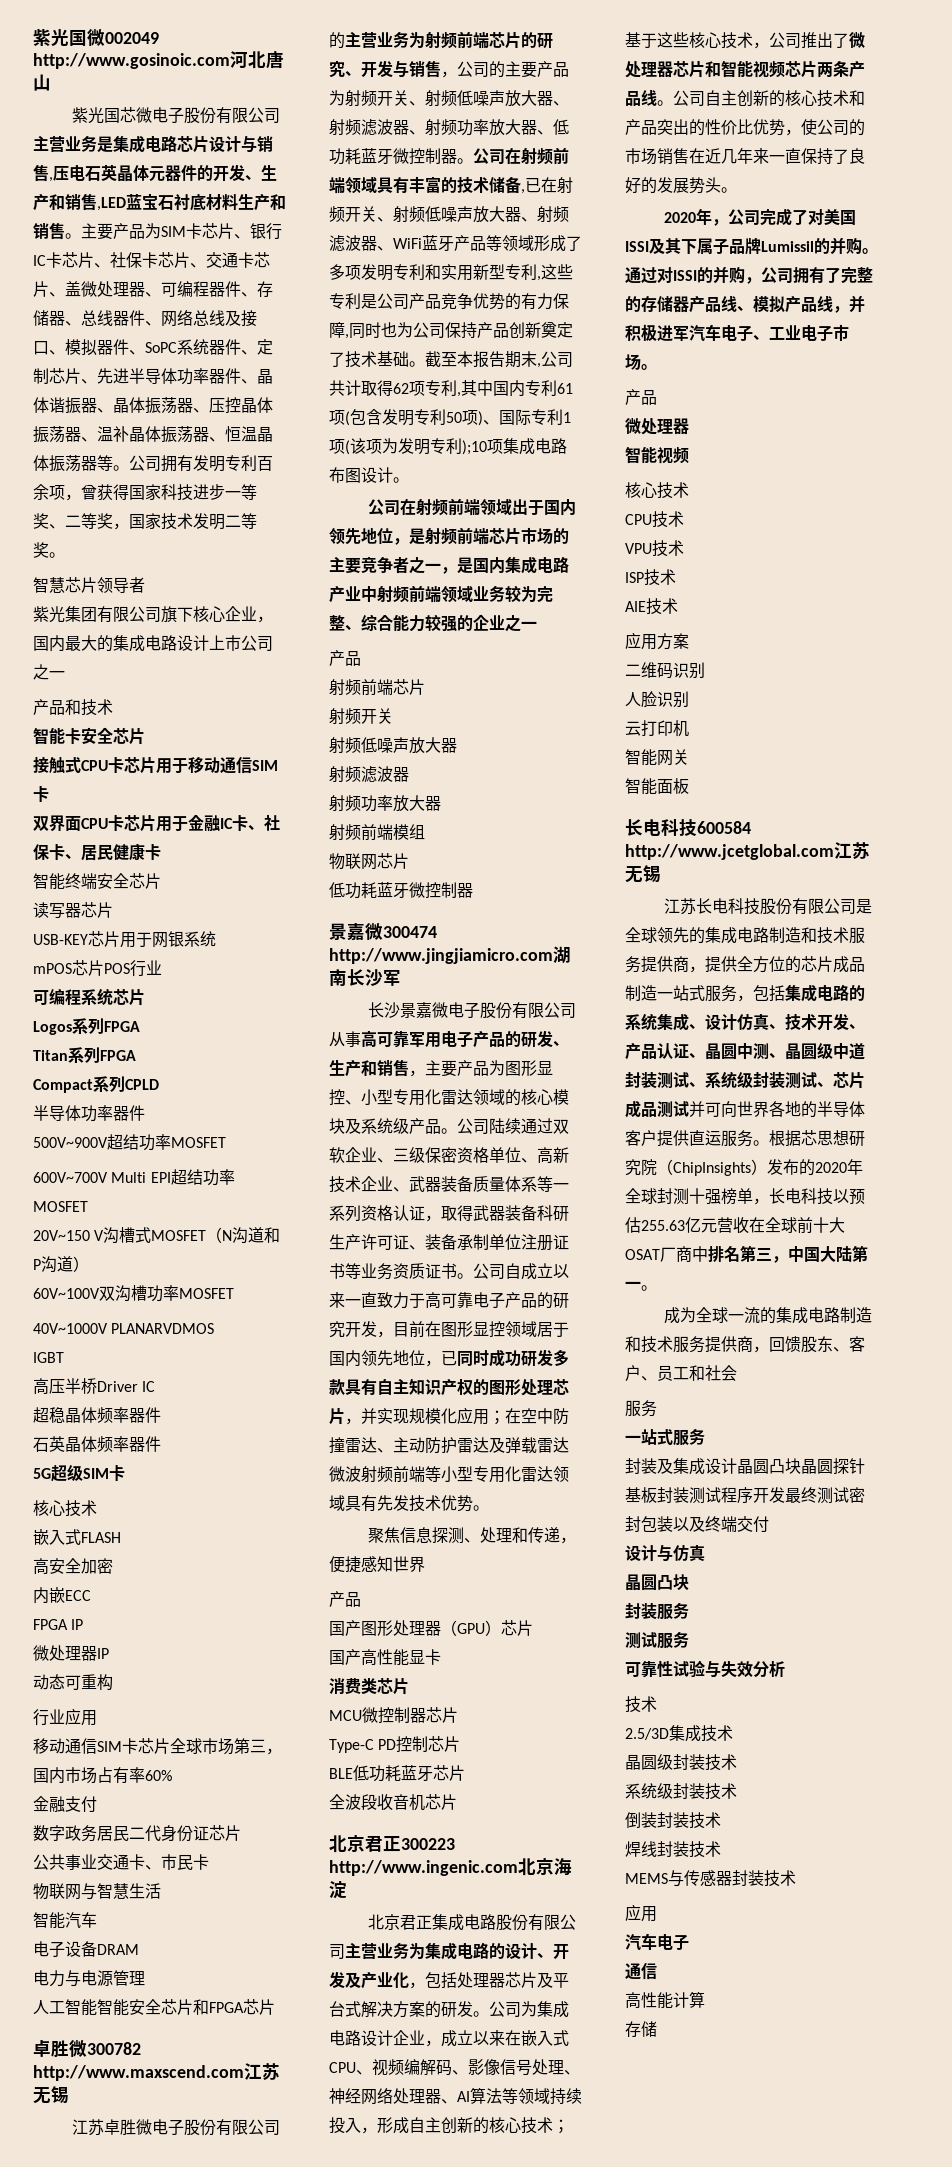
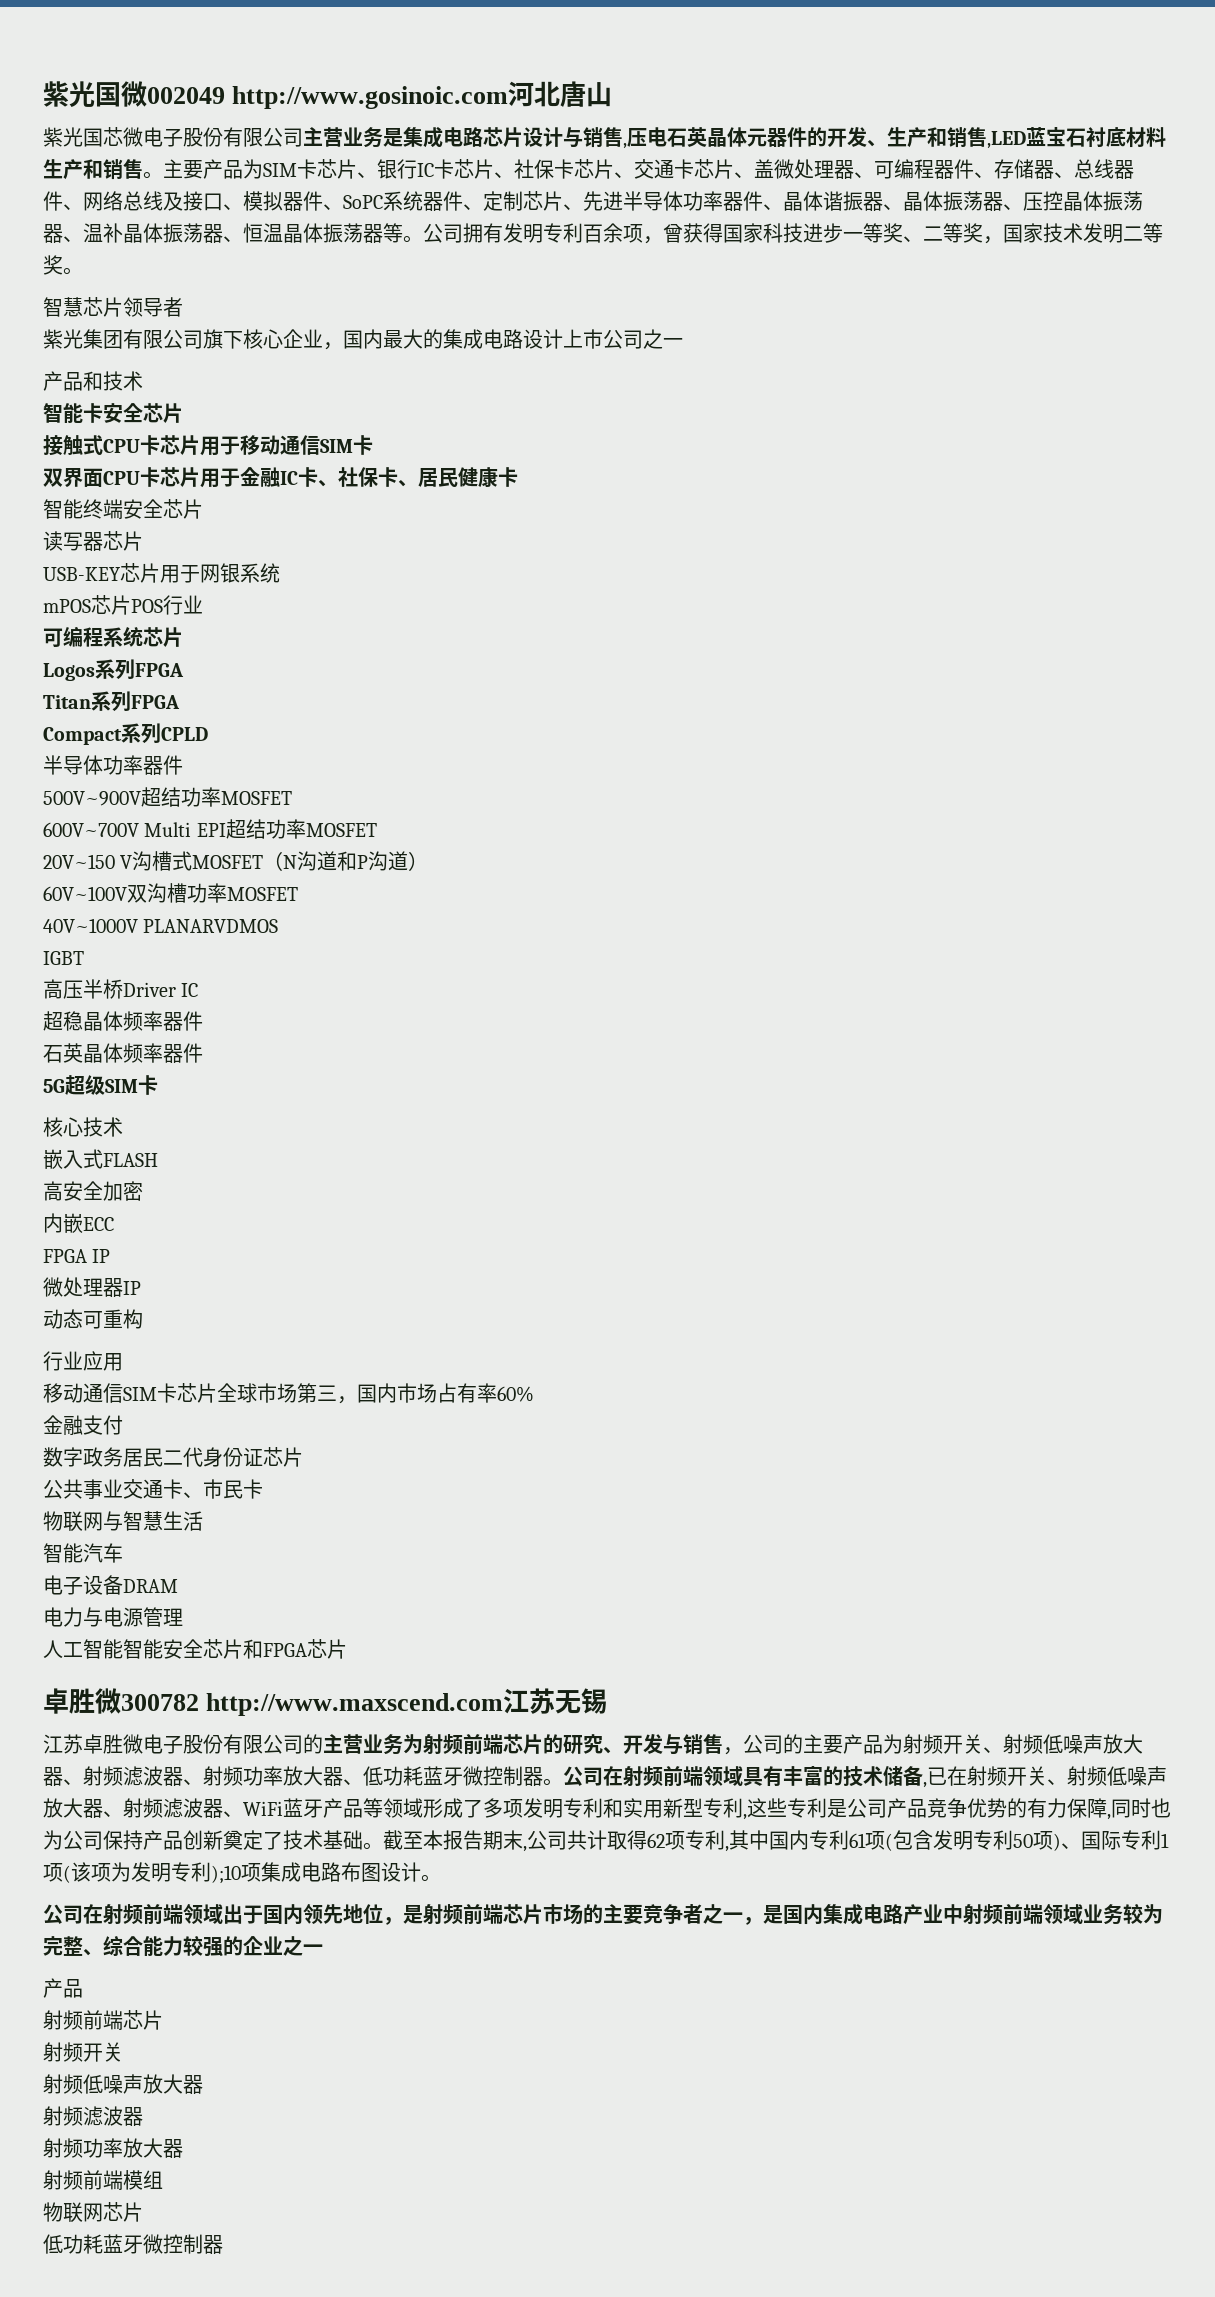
[329,923,437,941] [329,946,571,964] [329,969,401,986] [368,1002,577,1019] [329,1030,569,1048] [329,1059,553,1077] [329,1089,569,1106] [329,1118,569,1134] [329,1147,569,1164] [329,1176,569,1193] [329,1205,569,1222] [329,1234,569,1251] [329,1263,569,1280] [329,1292,569,1309] [329,1321,569,1338] [329,1349,569,1367] [329,1378,569,1396] [329,1407,569,1425] [329,1437,569,1454] [329,1466,569,1483] [329,1495,489,1512] [368,1527,577,1544] [329,1556,425,1573] [329,1591,361,1607] [329,1620,533,1636] [329,1649,441,1666] [329,1678,409,1695] [329,1707,458,1724] [329,1736,461,1753] [329,1765,465,1782] [329,1794,457,1811] [329,1835,455,1853] [329,1858,572,1876] [329,1881,347,1899] [368,1914,577,1931] [329,1942,569,1960] [329,1971,569,1989] [329,2001,569,2018] [329,2030,569,2047] [329,2059,580,2076] [329,2087,582,2105] [329,2117,569,2134] [625,32,865,49] [625,60,865,78] [625,89,865,107] [625,119,865,136] [625,148,865,165] [625,177,737,194] [664,208,857,226] [625,237,878,255] [625,266,873,284] [625,295,865,313] [625,324,849,342] [625,354,657,370] [625,389,657,405] [625,418,689,435] [625,446,689,464] [625,482,689,499] [625,511,684,528] [625,540,684,557] [625,569,676,586] [625,598,678,615] [625,632,689,650] [625,662,705,679] [625,691,689,708] [625,720,689,737] [625,749,689,766] [625,778,689,795] [625,819,751,836] [625,842,870,860] [625,865,661,883] [664,898,873,915] [625,927,865,944] [625,956,865,973] [625,984,865,1002] [625,1013,865,1031] [625,1042,865,1060] [625,1071,865,1089] [625,1100,865,1118] [625,1130,865,1147] [625,1159,863,1176] [625,1188,865,1205] [625,1217,845,1234] [625,1245,868,1263] [625,1281,657,1291] [664,1307,873,1324] [625,1336,865,1353] [625,1365,737,1381] [625,1400,657,1417] [625,1428,705,1446] [625,1458,865,1475] [625,1487,865,1504] [625,1516,769,1533] [625,1545,705,1562] [625,1574,689,1591] [625,1602,689,1620] [625,1631,689,1649] [625,1660,785,1678] [625,1696,657,1713] [625,1725,733,1742] [625,1754,737,1771] [625,1783,737,1800] [625,1812,721,1829] [625,1841,721,1858] [625,1870,796,1887] [625,1904,657,1922] [625,1933,689,1950] [625,1962,657,1980] [625,1991,705,2009] [625,2021,657,2037] // 景嘉微300474 http://www.jingjiamicro.com湖南长沙军 // 长沙景嘉微电子股份有限公司从事高可靠军用电子产品的研发、生产和销售，主要产品为图形显控、小型专用化雷达领域的核心模块及系统级产品。公司陆续通过双软企业、三级保密资格单位、高新技术企业、武器装备质量体系等一系列资格认证，取得武器装备科研生产许可证、装备承制单位注册证书等业务资质证书。公司自成立以来一直致力于高可靠电子产品的研究开发，目前在图形显控领域居于国内领先地位，已同时成功研发多款具有自主知识产权的图形处理芯片，并实现规模化应用；在空中防撞雷达、主动防护雷达及弹载雷达微波射频前端等小型专用化雷达领域具有先发技术优势。 // 聚焦信息探测、处理和传递，便捷感知世界 // 产品 // 国产图形处理器（GPU）芯片 // 国产高性能显卡 // 消费类芯片 // MCU微控制器芯片 // Type-C PD控制芯片 // BLE低功耗蓝牙芯片 // 全波段收音机芯片 // 北京君正300223 http://www.ingenic.com北京海淀 // 北京君正集成电路股份有限公司主营业务为集成电路的设计、开发及产业化，包括处理器芯片及平台式解决方案的研发。公司为集成电路设计企业，成立以来在嵌入式CPU、视频编解码、影像信号处理、神经网络处理器、AI算法等领域持续投入，形成自主创新的核心技术；基于这些核心技术，公司推出了微处理器芯片和智能视频芯片两条产品线。公司自主创新的核心技术和产品突出的性价比优势，使公司的市场销售在近几年来一直保持了良好的发展势头。 // 2020年，公司完成了对美国ISSI及其下属子品牌Lumissil的并购。通过对ISSI的并购，公司拥有了完整的存储器产品线、模拟产品线，并积极进军汽车电子、工业电子市场。 // 产品 // 微处理器 // 智能视频 // 核心技术 // CPU技术 // VPU技术 // ISP技术 // AIE技术 // 应用方案 // 二维码识别 // 人脸识别 // 云打印机 // 智能网关 // 智能面板 // 长电科技600584 http://www.jcetglobal.com江苏无锡 // 江苏长电科技股份有限公司是全球领先的集成电路制造和技术服务提供商，提供全方位的芯片成品制造一站式服务，包括集成电路的系统集成、设计仿真、技术开发、产品认证、晶圆中测、晶圆级中道封装测试、系统级封装测试、芯片成品测试并可向世界各地的半导体客户提供直运服务。根据芯思想研究院（ChipInsights）发布的2020年全球封测十强榜单，长电科技以预估255.63亿元营收在全球前十大OSAT厂商中排名第三，中国大陆第一。 // 成为全球一流的集成电路制造和技术服务提供商，回馈股东、客户、员工和社会 // 服务 // 一站式服务 // 封装及集成设计晶圆凸块晶圆探针基板封装测试程序开发最终测试密封包装以及终端交付 // 设计与仿真 // 晶圆凸块 // 封装服务 // 测试服务 // 可靠性试验与失效分析 // 技术 // 2.5/3D集成技术 // 晶圆级封装技术 // 系统级封装技术 // 倒装封装技术 // 焊线封装技术 // MEMS与传感器封装技术 // 应用 // 汽车电子 // 通信 // 高性能计算 // 存储 -> (223, 2244) none

